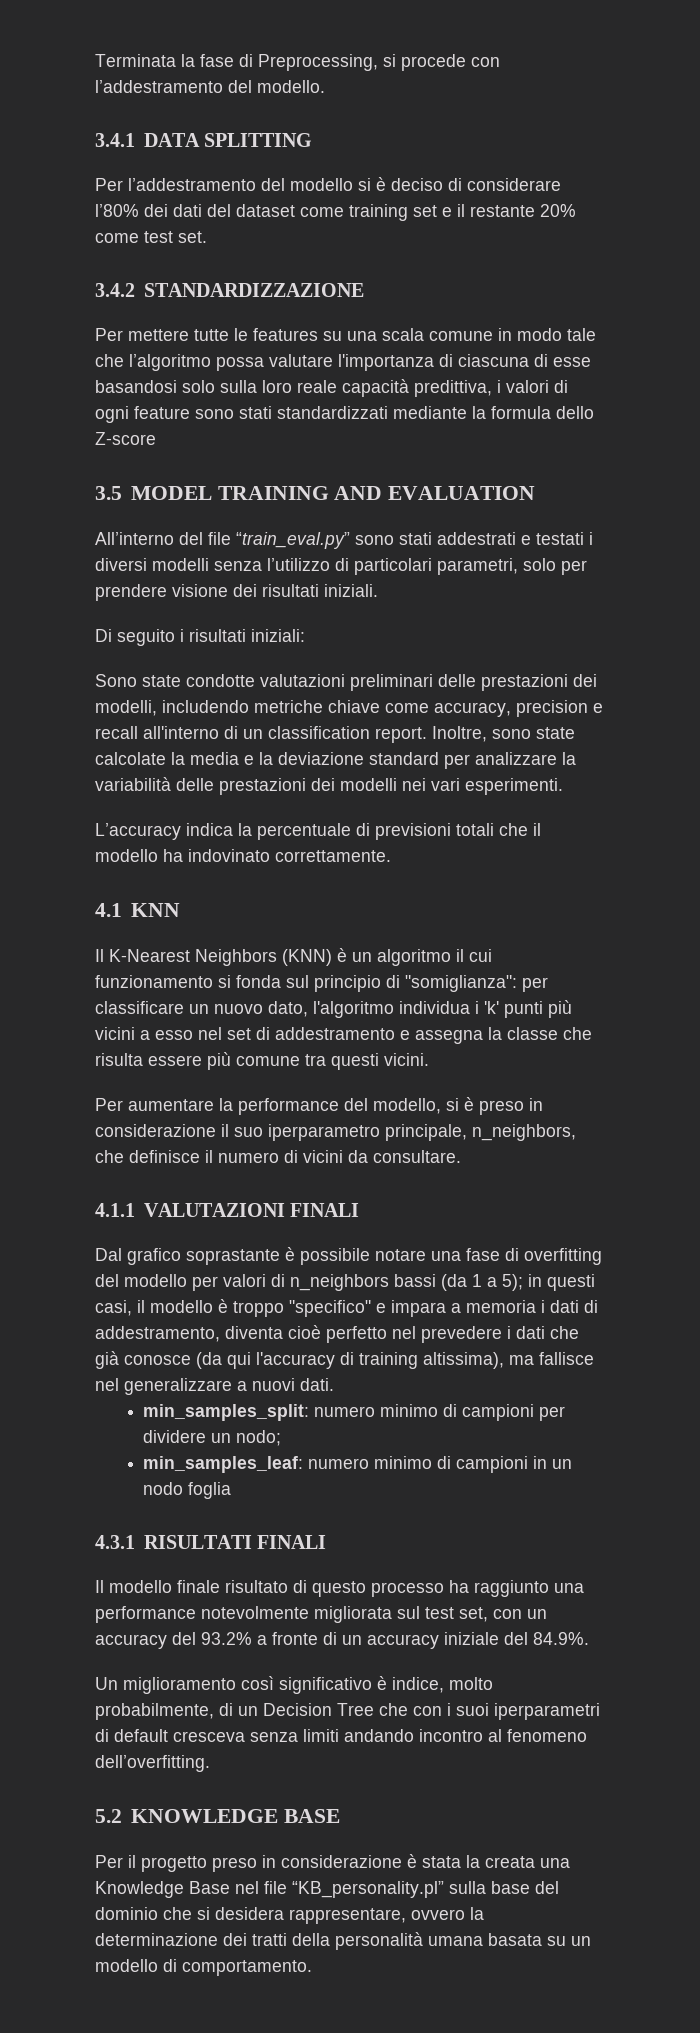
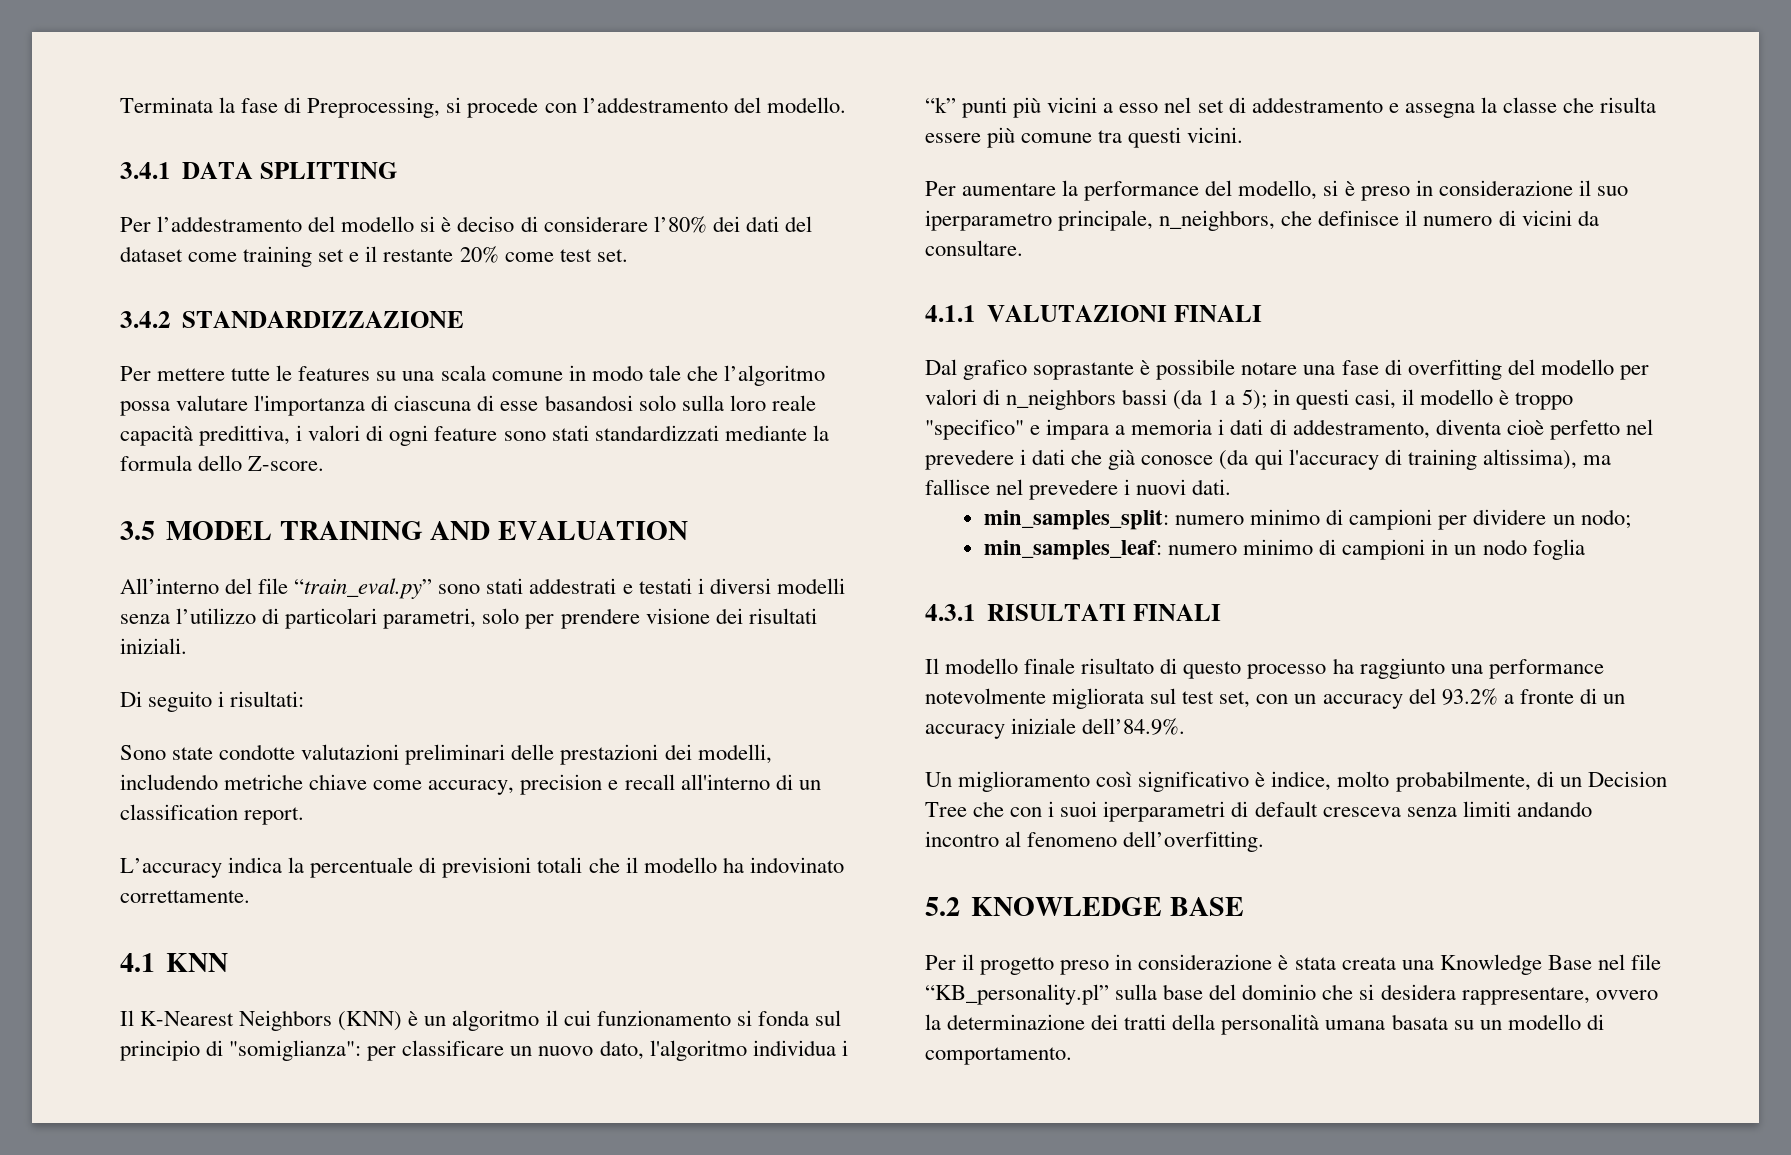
[95,432,156,445] Z-score -> [248,456,325,471] Z-score.
[189,629,305,642] risultati iniziali: -> [230,691,305,707] risultati:
[432,726,575,742] [95,752,576,769] [95,777,563,795] Inoltre, sono state calcolate la media e la deviazione standard per analizzare la variabilità delle prestazioni dei modelli nei vari esperimenti. -> (305, 816) none
[484,1001,499,1014] 'k' -> [925,97,956,113] “k”
[124,1378,247,1395] generalizzare a -> [1029,479,1131,500] prevedere i
[504,1632,589,1645] del 84.9%. -> [1082,718,1186,735] dell’84.9%.
[466,1855,480,1868] la -> (1336, 963) none

